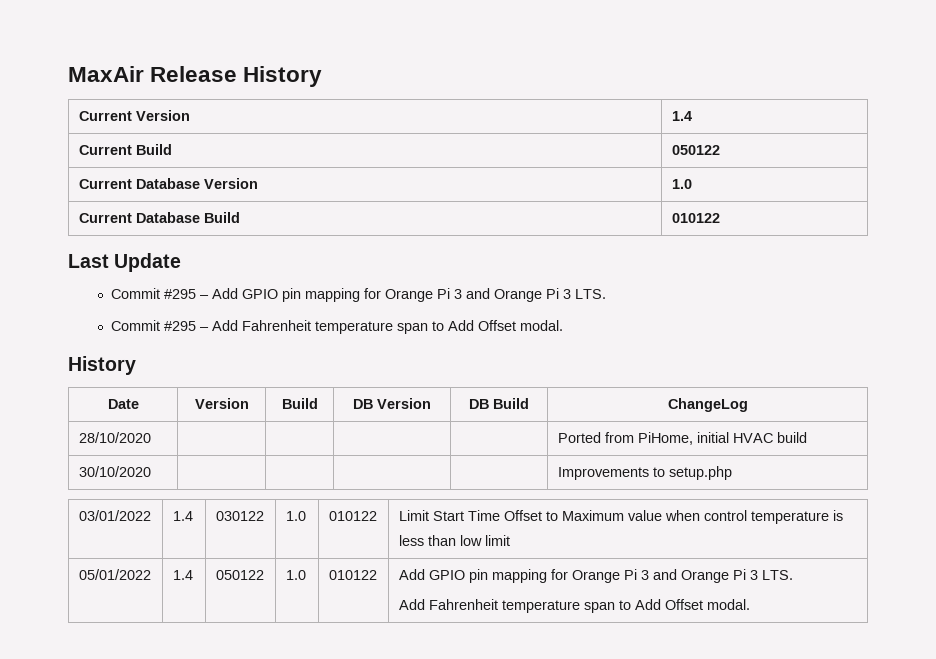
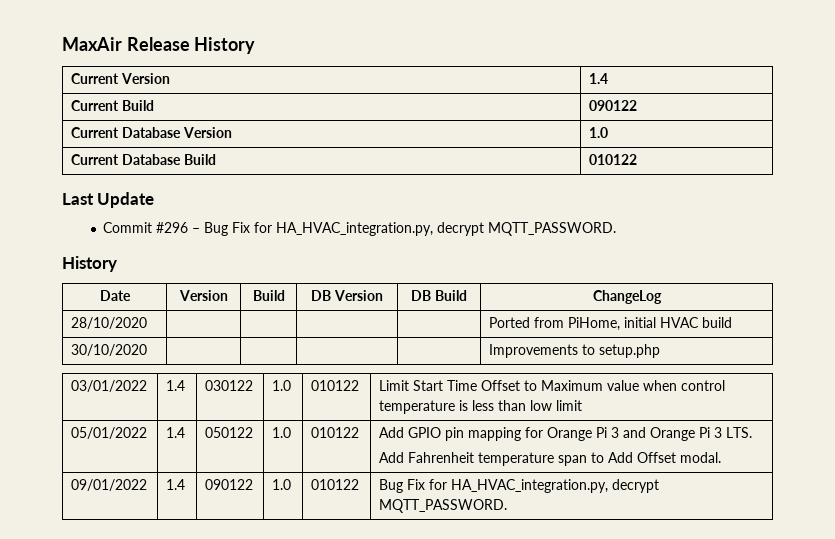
[671,145,720,155] 050122 -> [589,100,638,111] 090122
[164,288,607,302] [111,320,564,334] #295 – Add GPIO pin mapping for Orange Pi 3 and Orange Pi 3 LTS. // Commit #295 – Add Fahrenheit temperature span to Add Offset modal. -> [156,222,617,236] #296 – Bug Fix for HA_HVAC_integration.py, decrypt MQTT_PASSWORD.
(750, 604) none -> [71,479,148,491] [166,479,186,490] [205,479,254,490] [272,479,292,490] [311,479,360,490] [379,479,660,493] [379,499,508,513] // 09/01/2022 | 1.4 | 090122 | 1.0 | 010122 | Bug Fix for HA_HVAC_integration.py, decrypt MQTT_PASSWORD.

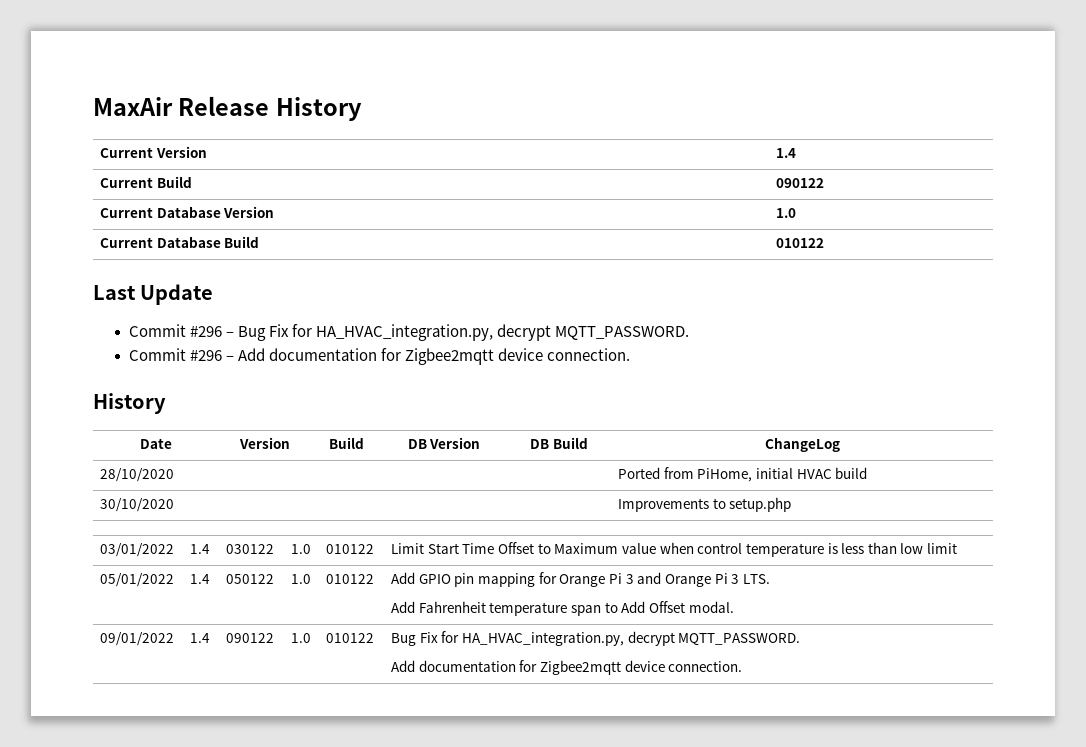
(617, 229) none -> [128,348,631,365] // Commit #296 – Add documentation for Zigbee2mqtt device connection.
(508, 506) none -> [391,660,743,675] // Add documentation for Zigbee2mqtt device connection.

